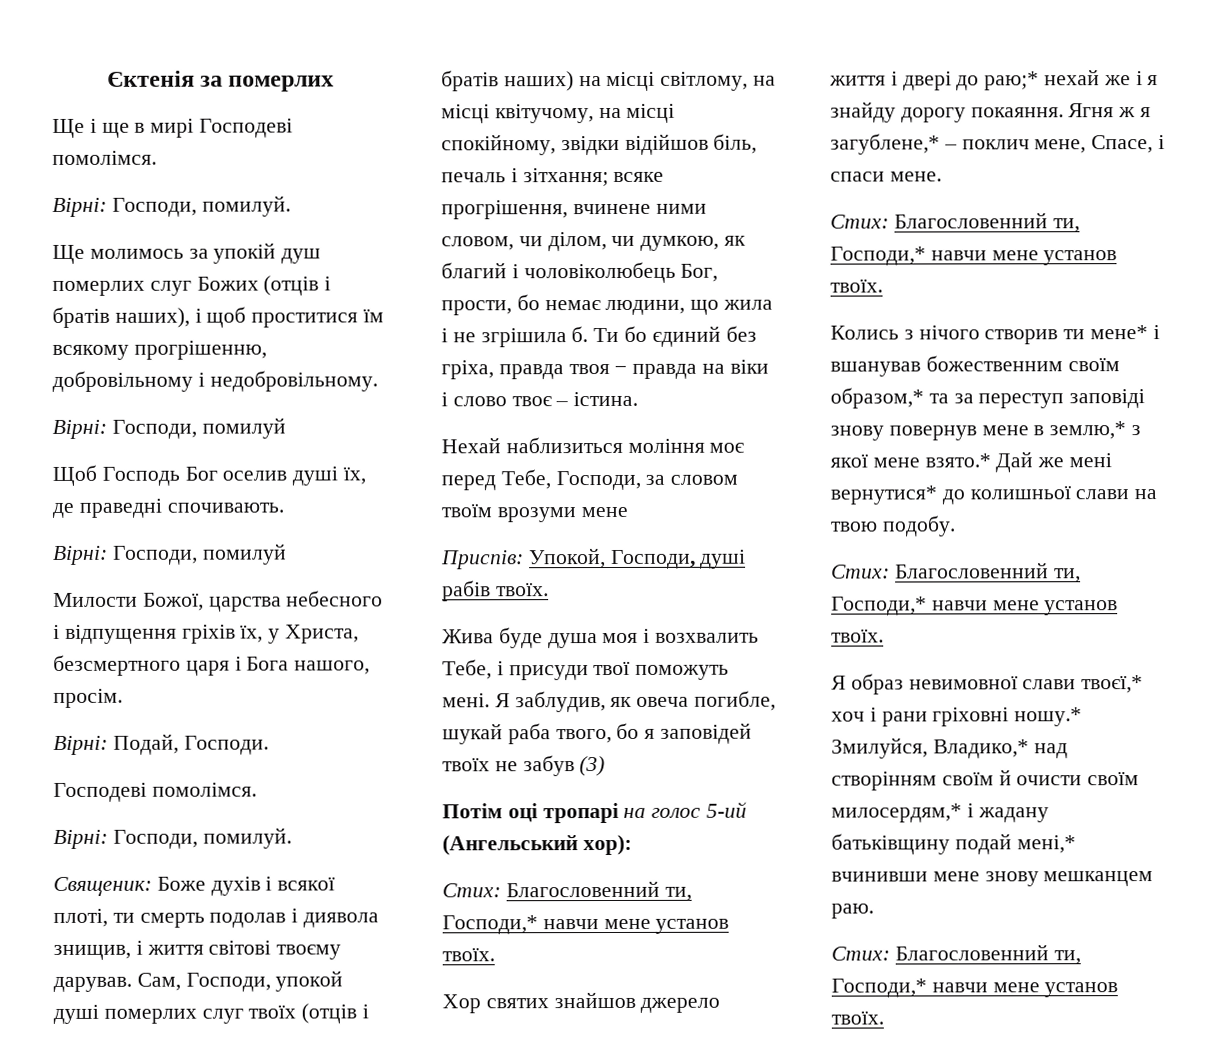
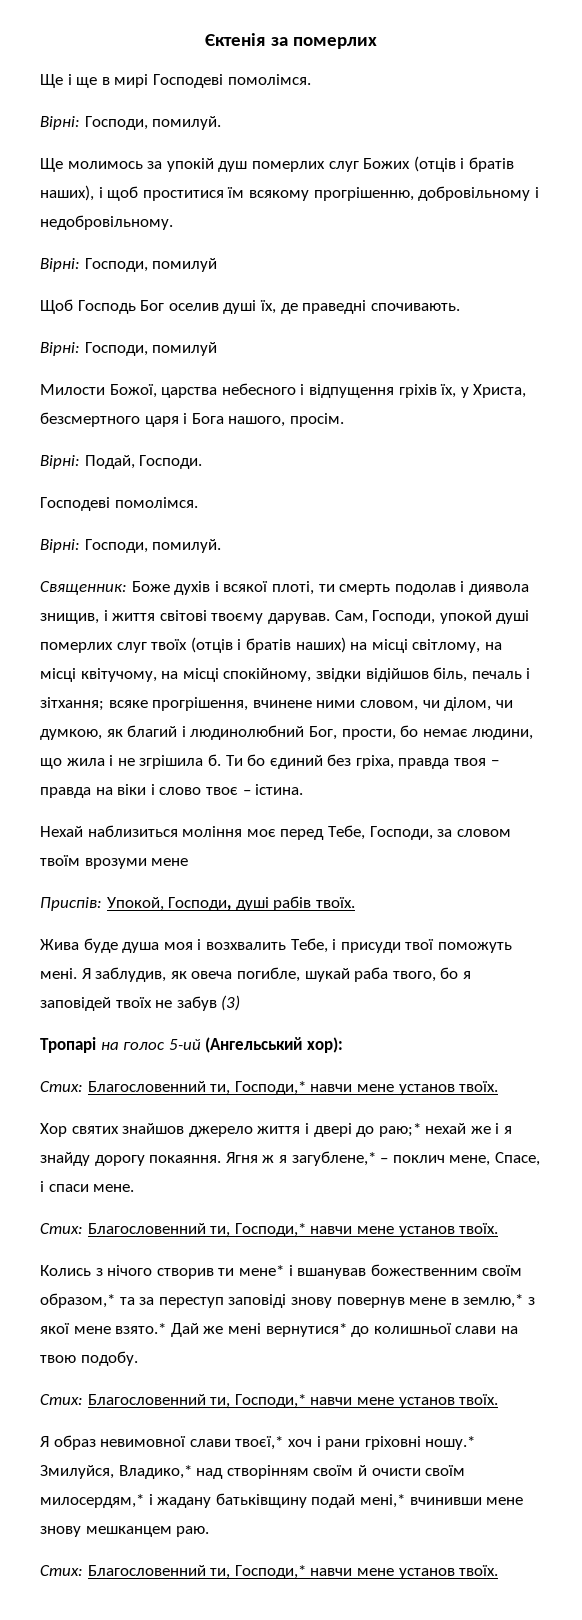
[53,876,152,896] Священик: -> [40,581,127,595] Священник:
[523,261,676,284] чоловіколюбець -> [190,725,305,740] людинолюбний
[442,802,619,824] Потім оці тропарі -> [40,1037,96,1053] Тропарі

